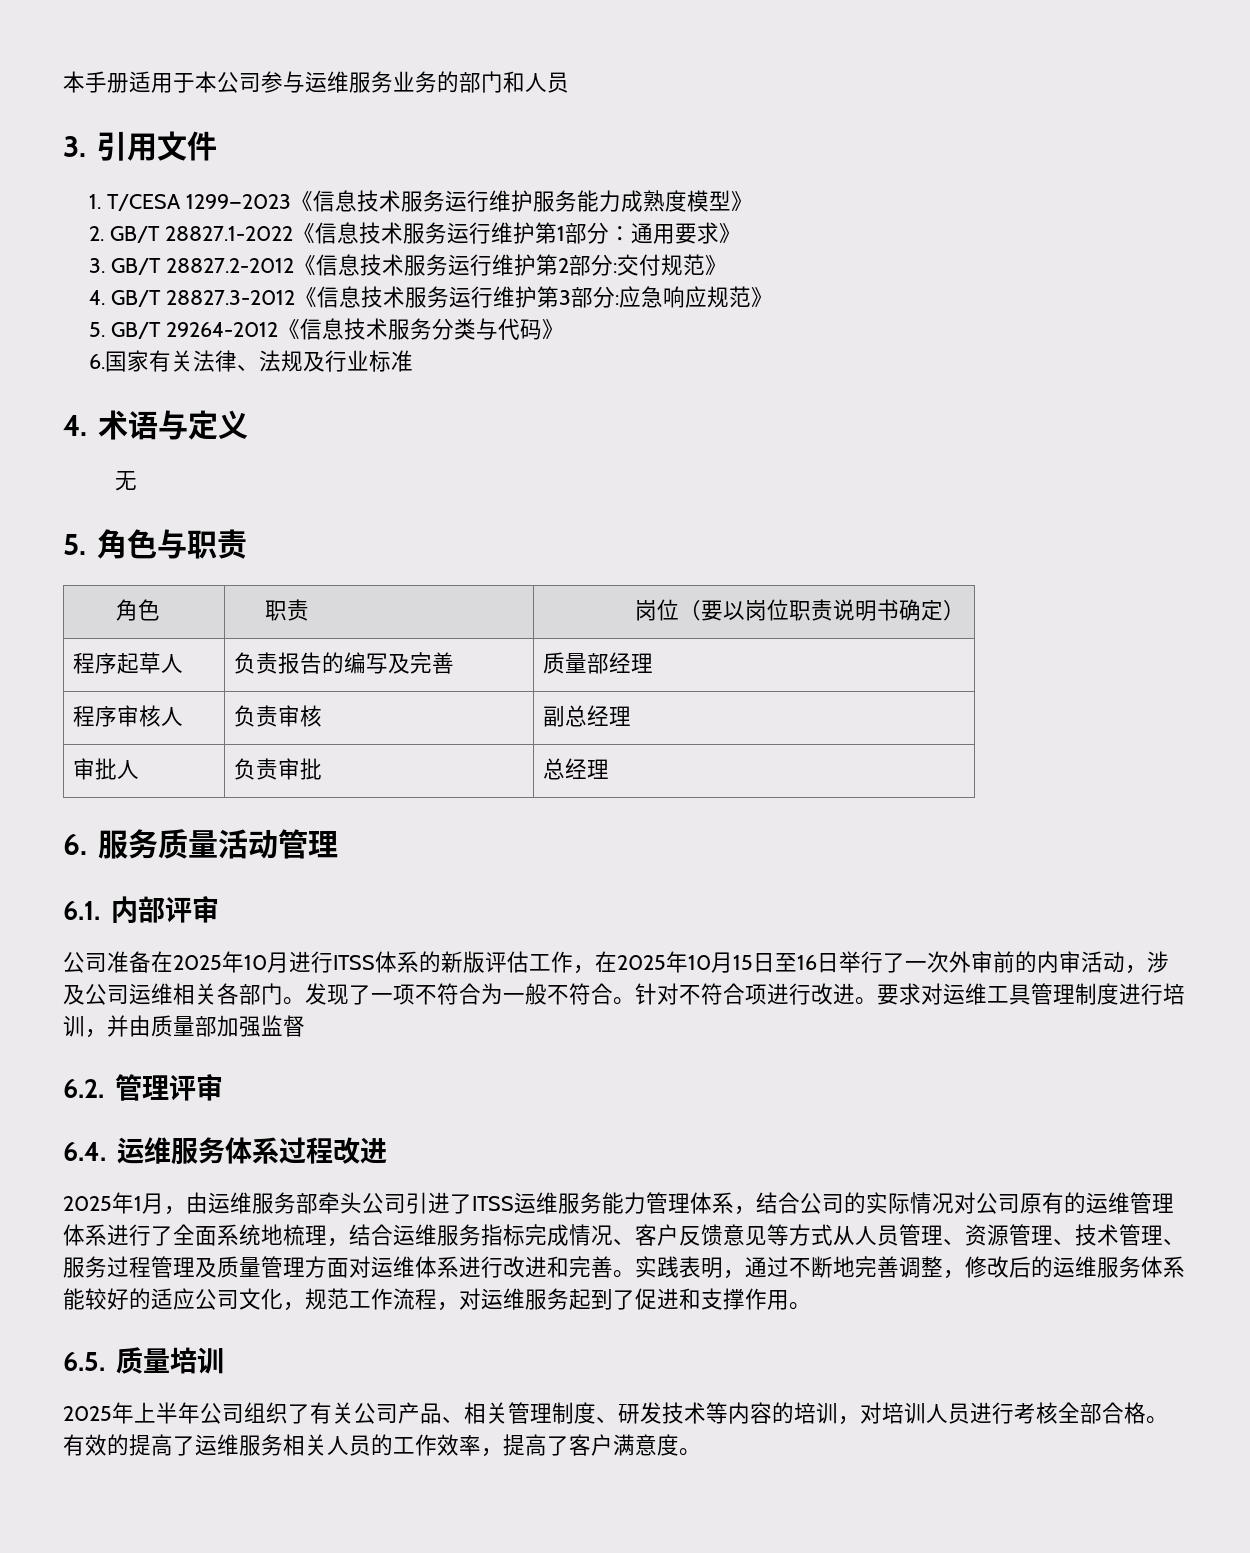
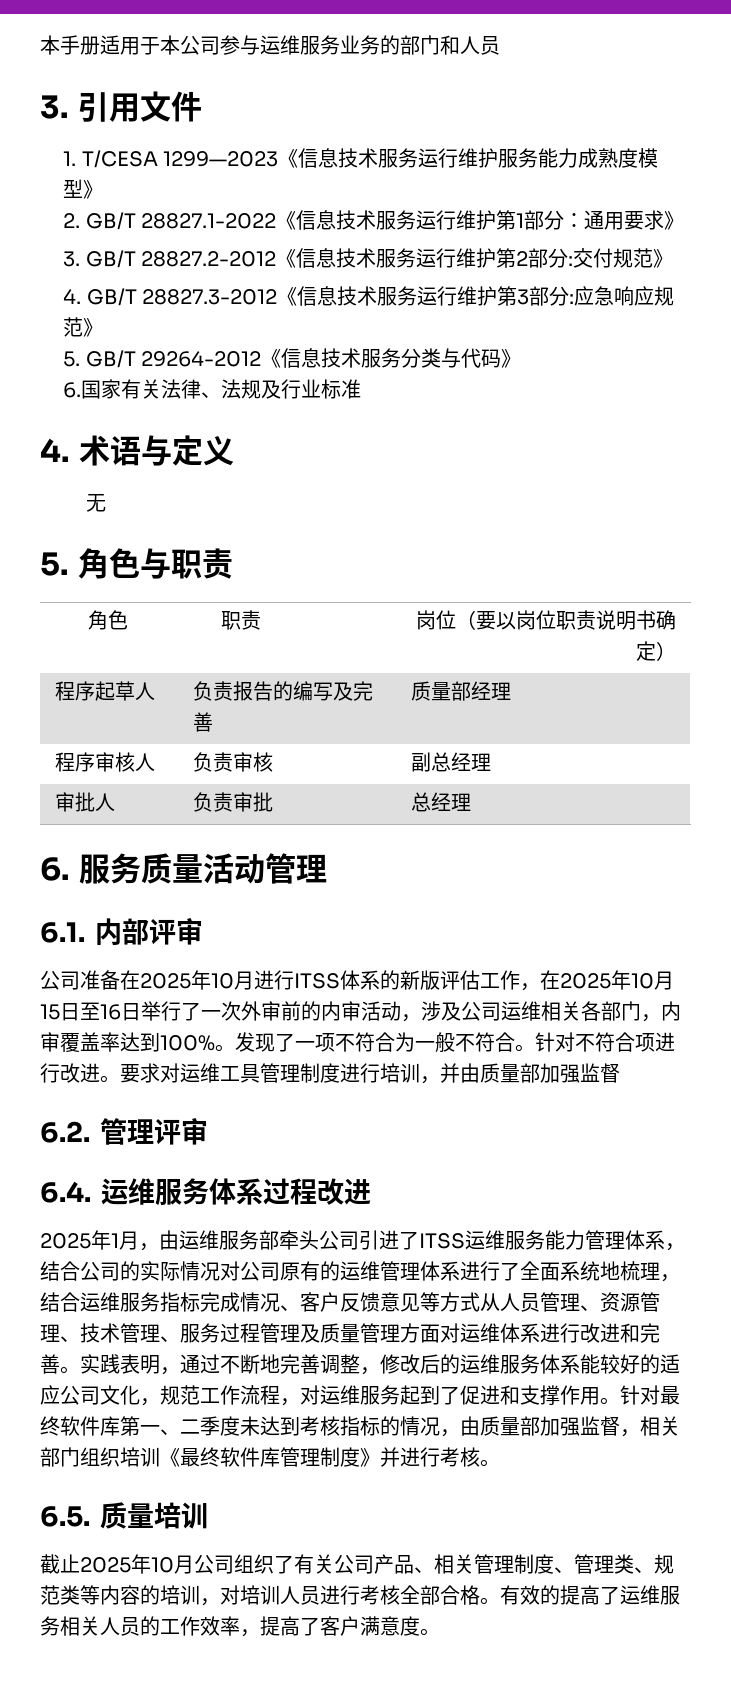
(283, 994) none -> [641,1001,681,1022] [40,1032,215,1052] ，内审覆盖率达到100%
(811, 1306) none -> [620,1385,680,1405] [40,1416,680,1437] [40,1447,500,1467] 针对最终软件库第一、二季度未达到考核指标的情况，由质量部加强监督，相关部门组织培训《最终软件库管理制度》并进行考核。
[63,1402,200,1424] 2025年上半年 -> [40,1554,194,1574] 截止2025年10月
[618,1402,706,1424] 研发技术 -> [574,1554,674,1574] [40,1585,80,1605] 管理类、规范类

